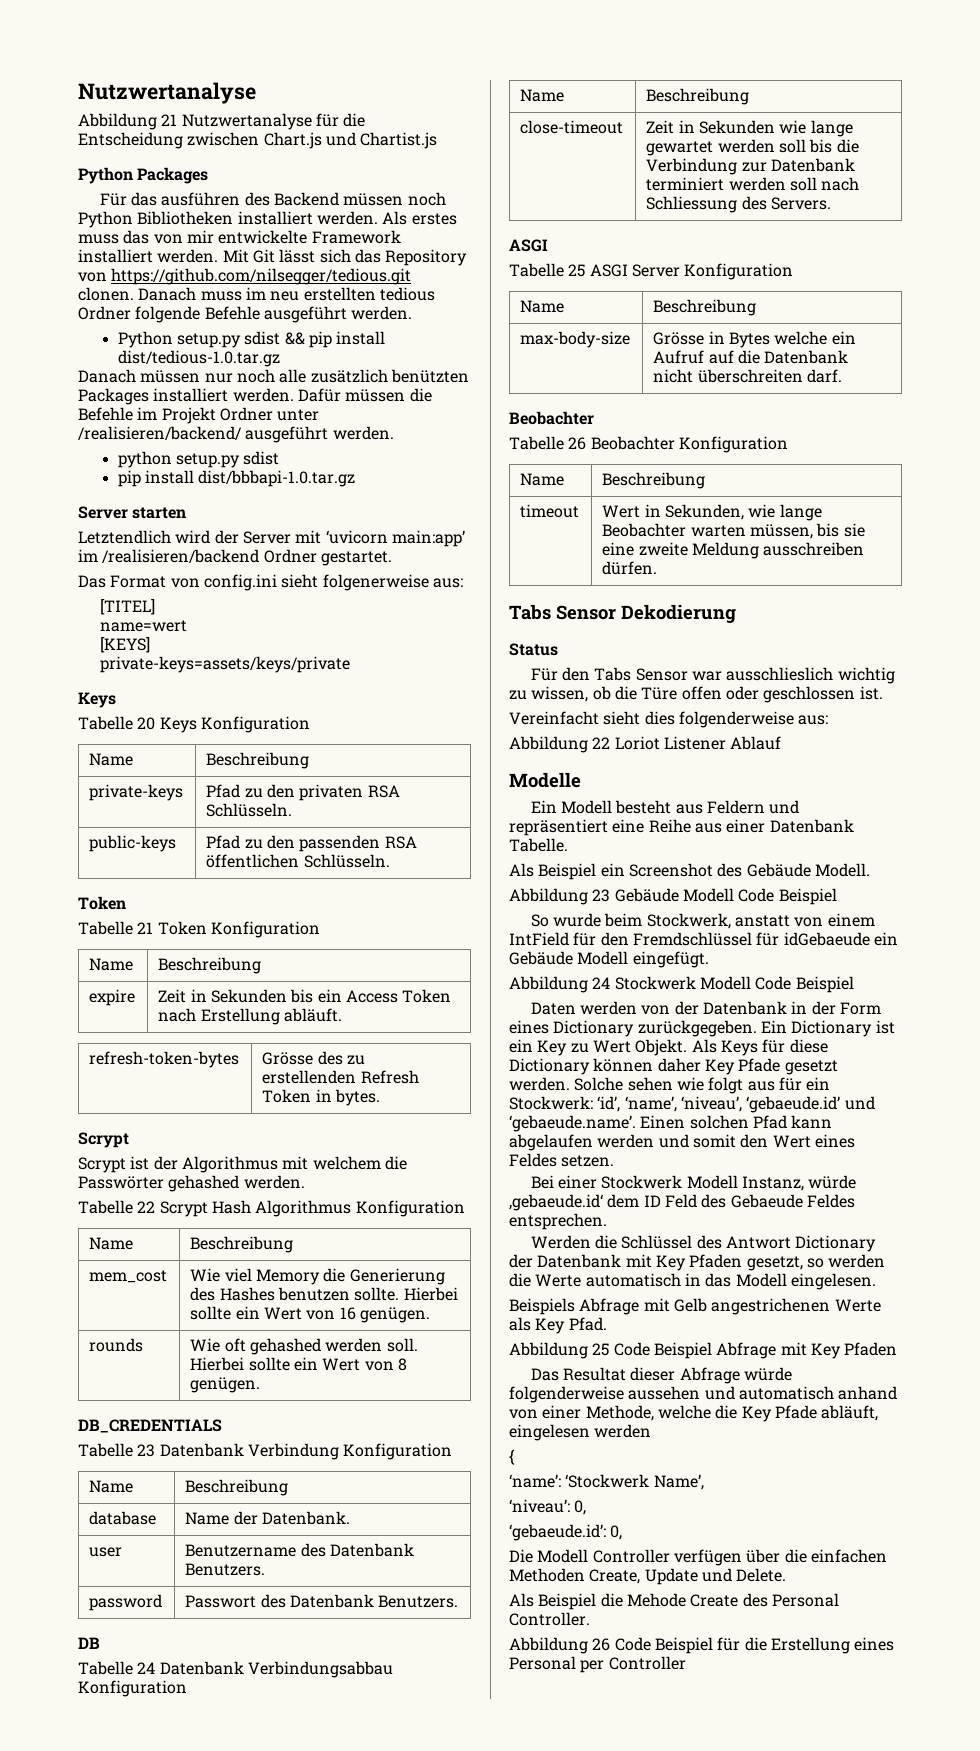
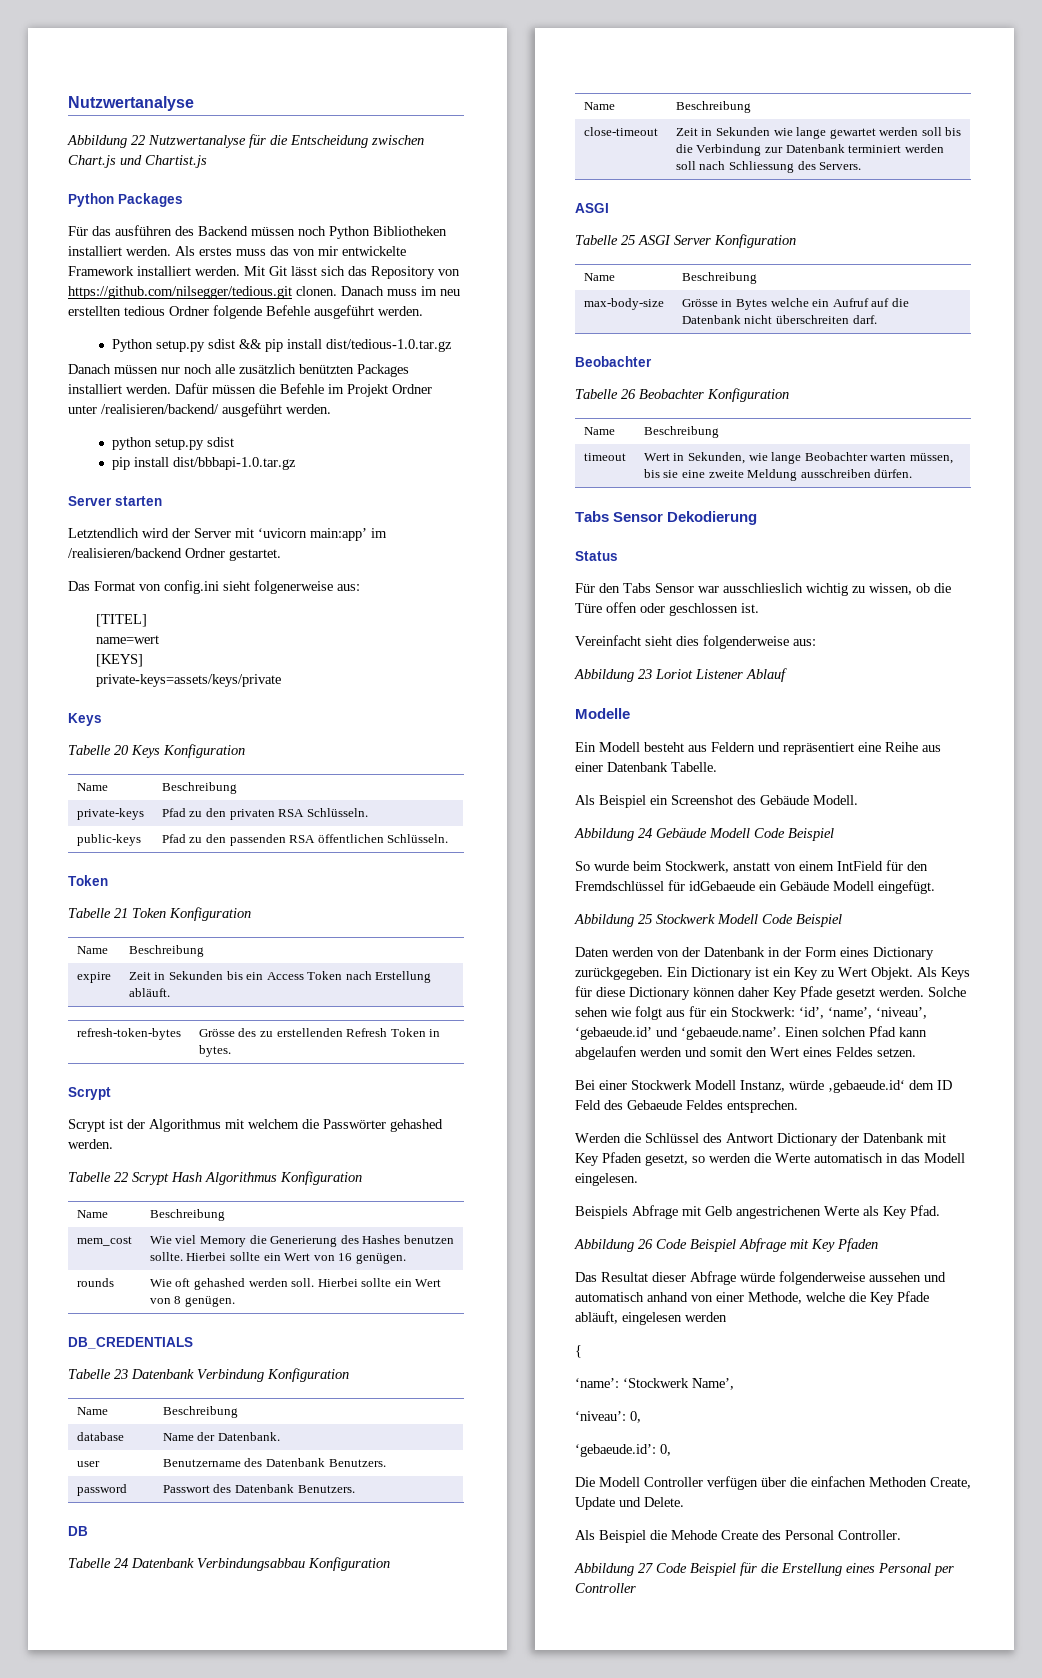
[161,114,178,126] 21 -> [131,135,145,145] 22
[592,737,611,749] 22 -> [638,669,652,679] 23
[592,889,611,902] 23 -> [638,828,652,838] 24
[592,977,611,989] 24 -> [638,914,652,924] 25
[592,1343,610,1356] 25 -> [638,1239,653,1249] 26
[592,1638,611,1651] 26 -> [638,1563,653,1573] 27

